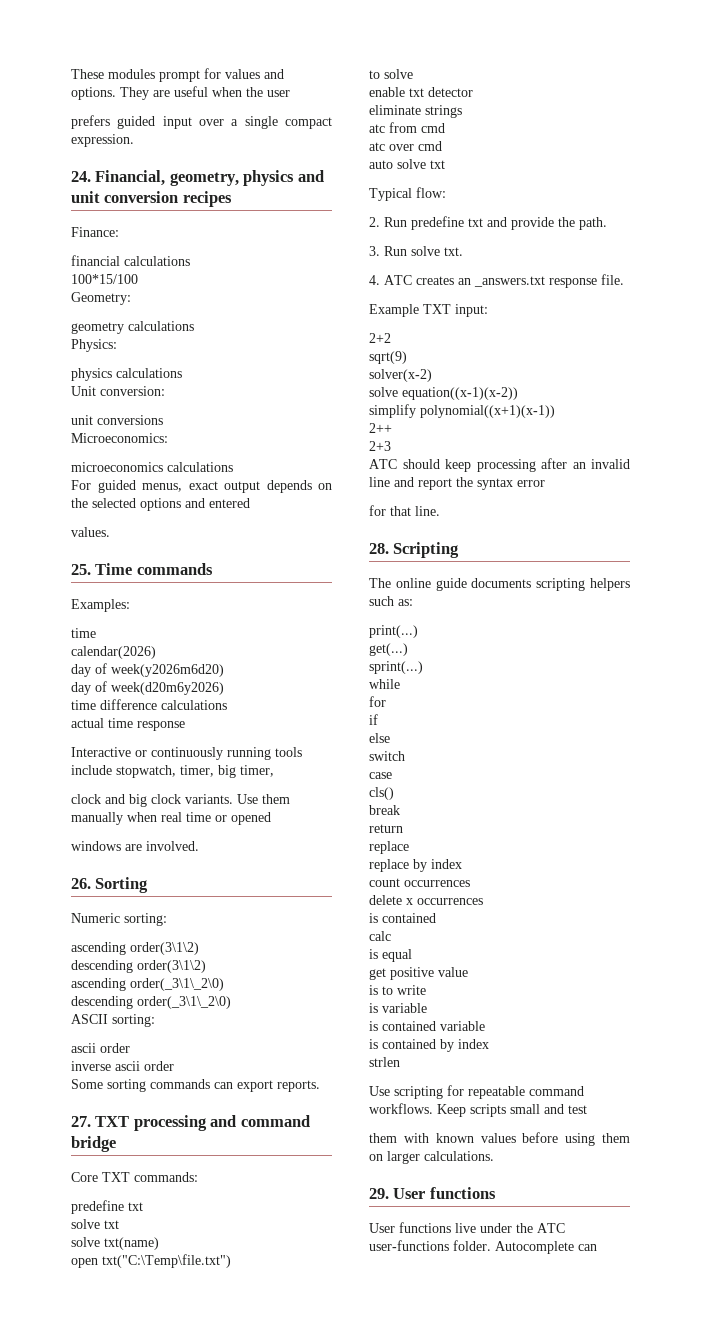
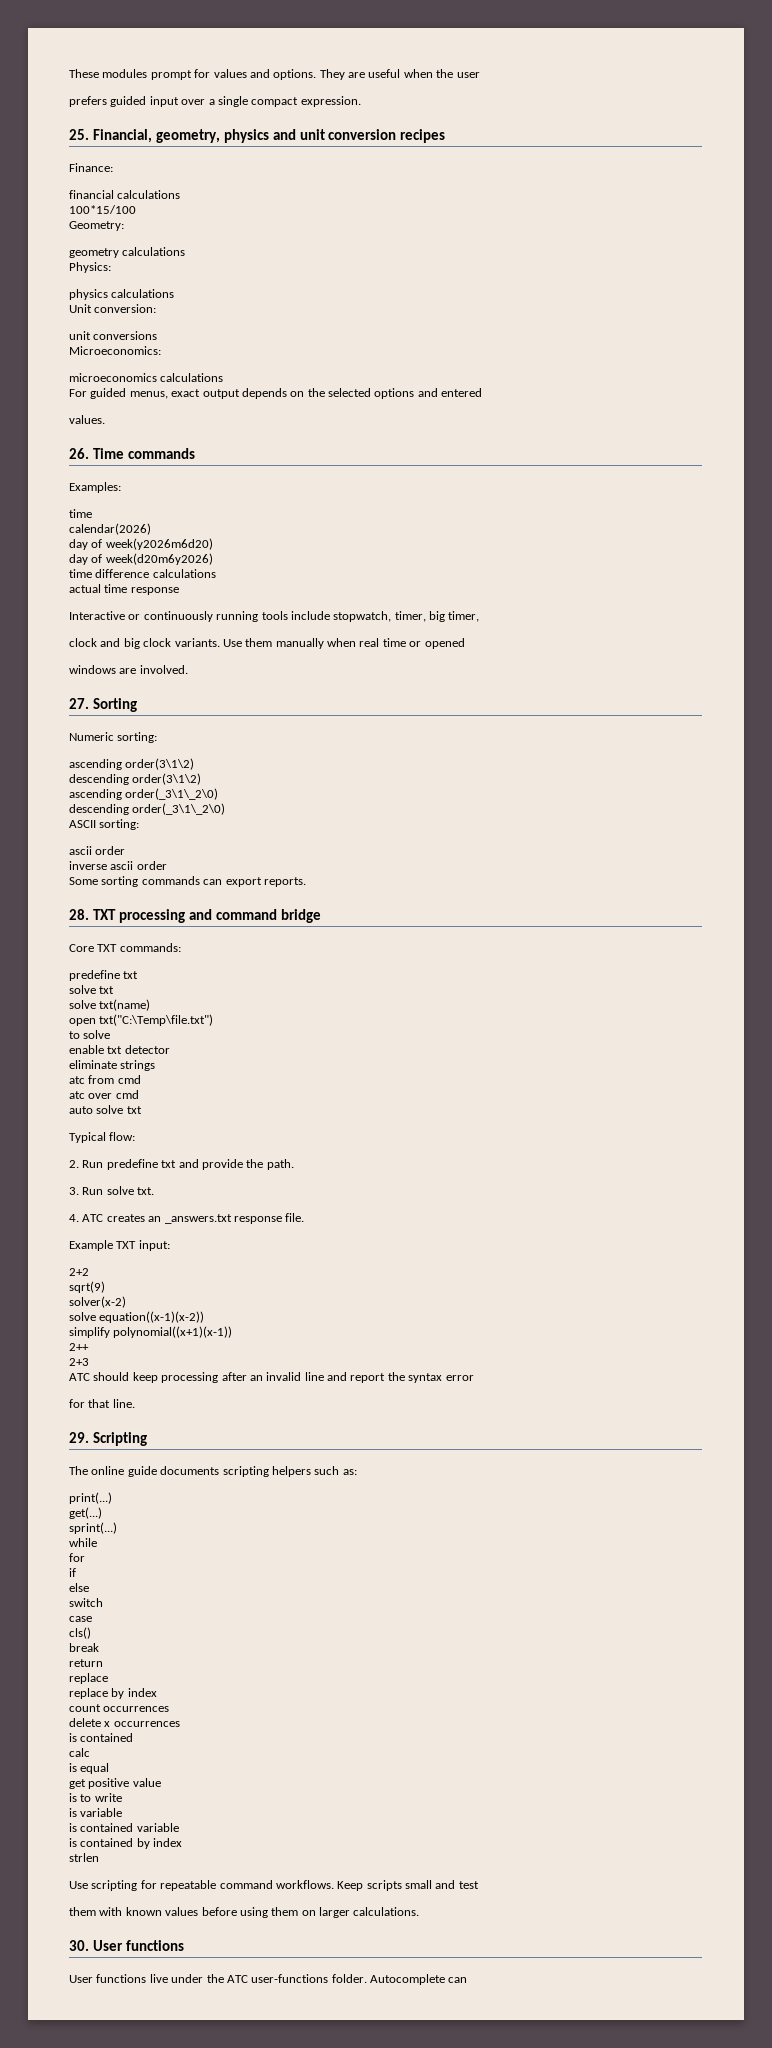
[71,171,91,182] 24. -> [69,129,89,140] 25.
[71,564,91,575] 25. -> [69,448,89,459] 26.
[71,878,91,889] 26. -> [69,698,89,709] 27.
[71,1116,91,1127] 27. -> [69,909,89,920] 28.
[369,543,389,554] 28. -> [69,1432,89,1443] 29.
[369,1188,389,1199] 29. -> [69,1940,89,1951] 30.

